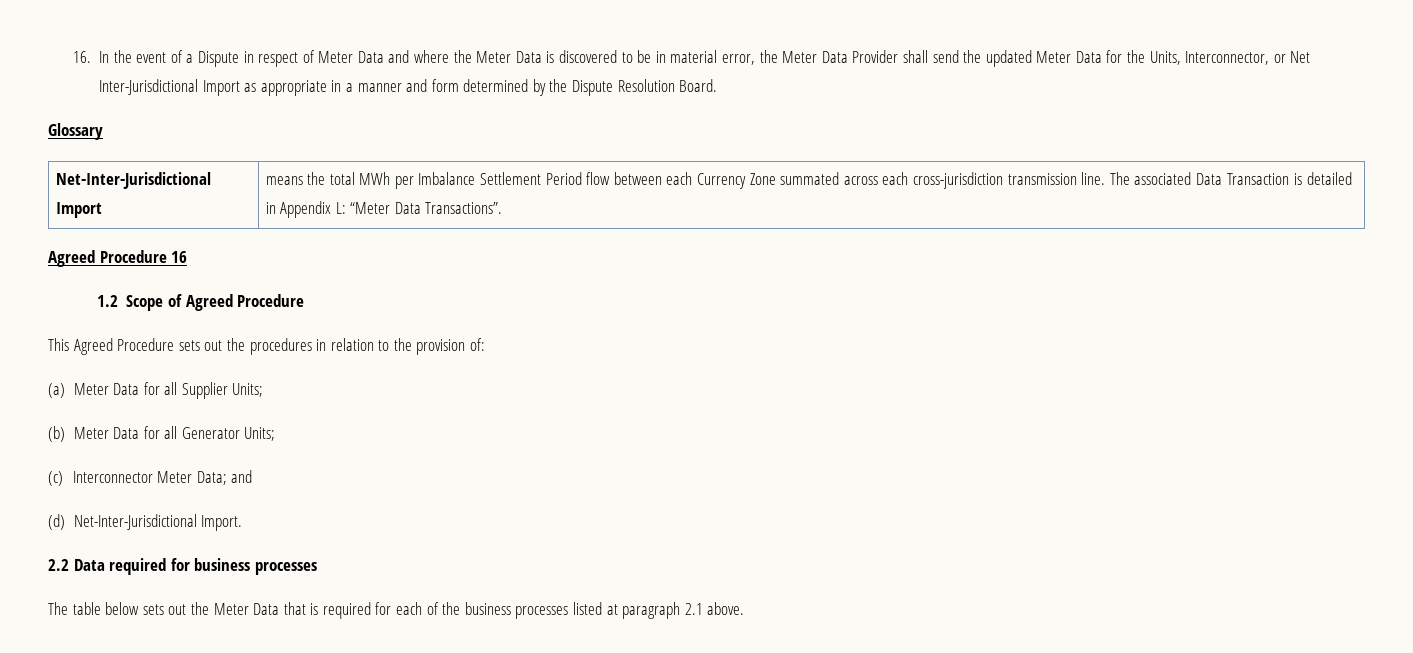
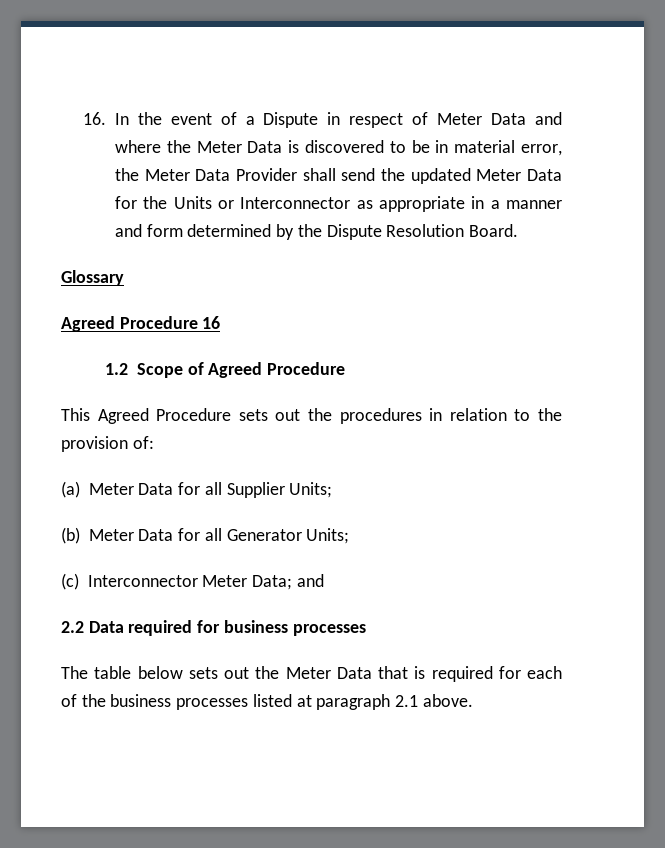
[1149,51,1311,65] [98,79,240,96] Units, Interconnector, or Net Inter-Jurisdictional Import -> [173,196,351,209] Units or Interconnector
[55,172,211,189] [55,202,102,218] [265,172,1352,189] [265,201,503,218] // Net-Inter-Jurisdictional Import | means the total MWh per Imbalance Settlement Period flow between each Currency Zone summated across each cross-jurisdiction transmission line. The associated Data Transaction is detailed in Appendix L: “Meter Data Transactions”. -> (124, 278) none
[48,514,243,531] // (d) Net-Inter-Jurisdictional Import. -> (324, 580) none

